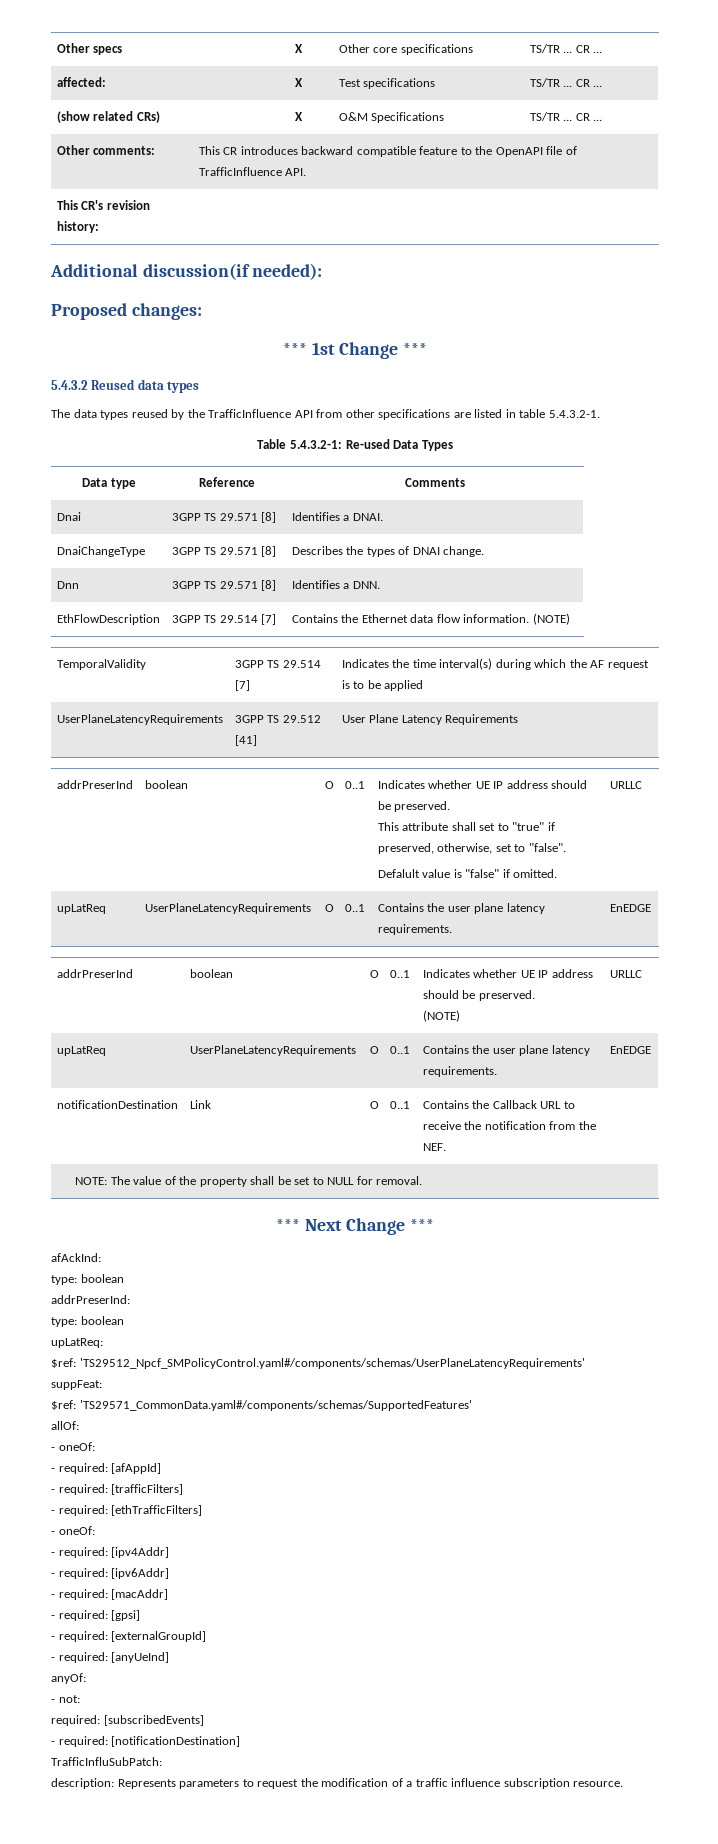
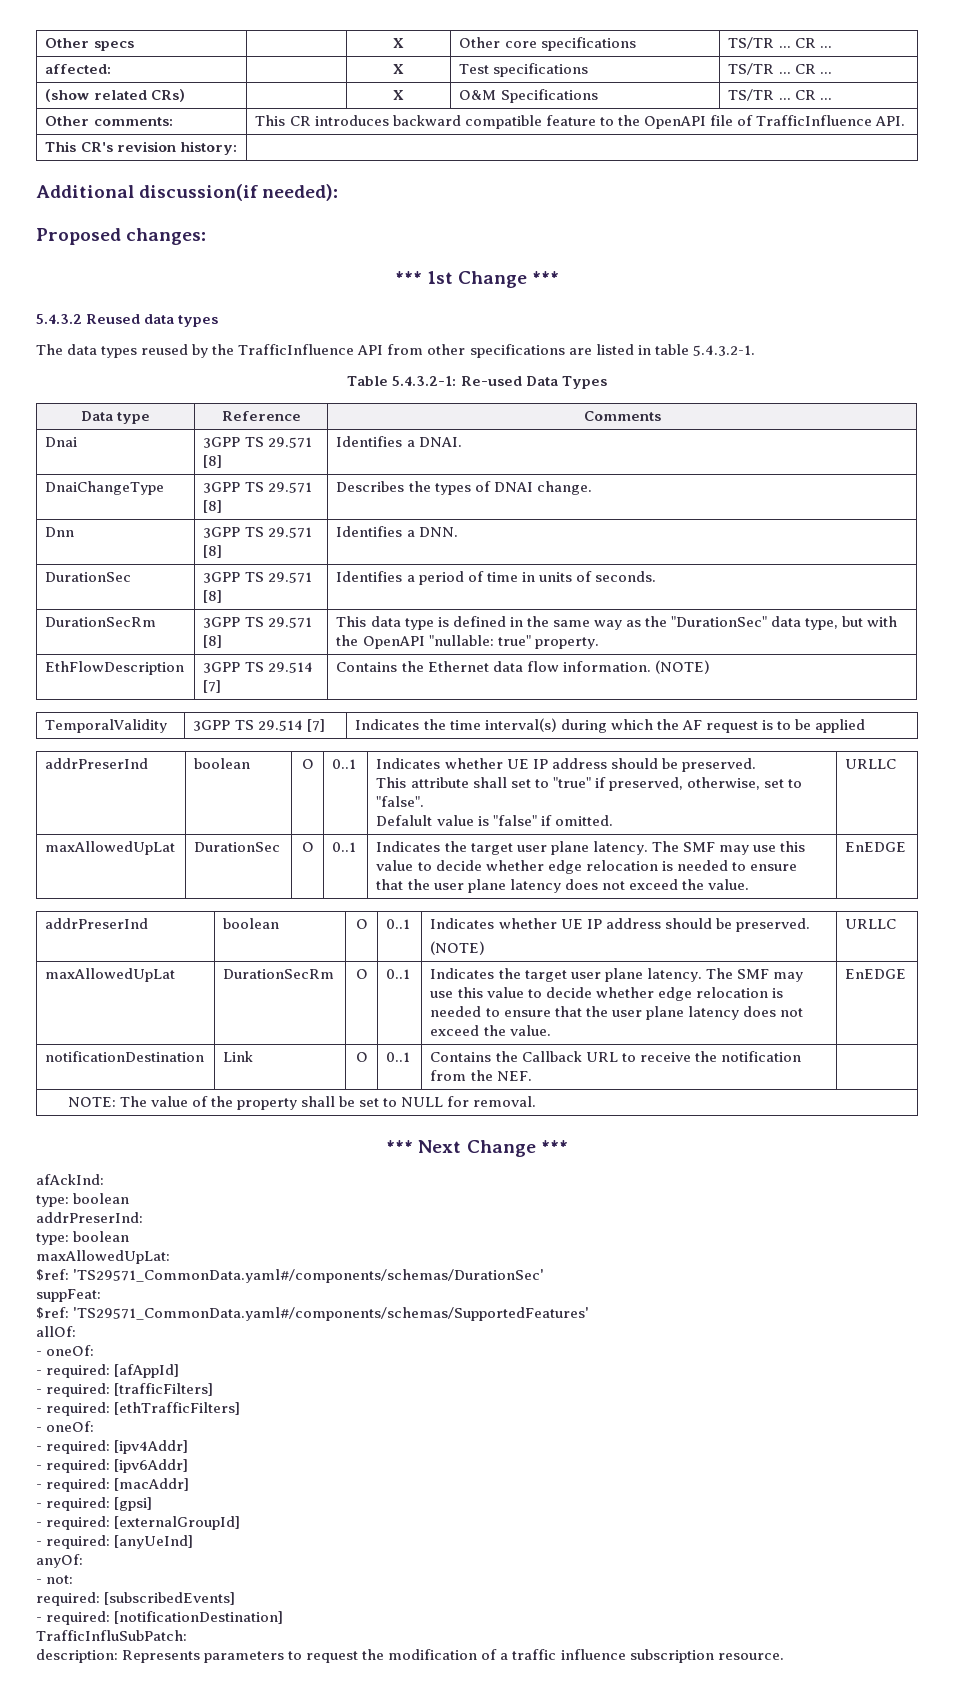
(380, 585) none -> [45,572,132,582] [203,572,312,583] [203,590,223,603] [336,571,656,585] [45,617,157,627] [203,617,312,628] [203,635,223,648] [336,616,898,630] [336,635,599,649] // DurationSec | 3GPP TS 29.571 [8] | Identifies a period of time in units of seconds. // DurationSecRm | 3GPP TS 29.571 [8] | This data type is defined in the same way as the "DurationSec" data type, but with the OpenAPI "nullable: true" property.
[56,714,223,725] [234,715,321,723] [234,735,257,746] [341,714,519,725] // UserPlaneLatencyRequirements | 3GPP TS 29.512 [41] | User Plane Latency Requirements -> (866, 726) none
[56,904,106,914] [144,903,311,914] [324,904,334,912] [344,904,365,912] [377,903,545,914] [377,924,452,935] upLatReq | UserPlaneLatencyRequirements | O | 0..1 | Contains the user plane latency requirements. -> [45,841,176,855] [194,842,281,852] [301,842,314,852] [332,842,357,852] [376,841,805,855] [376,860,797,874] [376,879,749,893] maxAllowedUpLat | DurationSec | O | 0..1 | Indicates the target user plane latency. The SMF may use this value to decide whether edge relocation is needed to ensure that the user plane latency does not exceed the value.
[56,1046,106,1056] [189,1045,356,1056] [369,1046,379,1054] [389,1046,410,1054] [422,1045,590,1056] [422,1066,497,1077] upLatReq | UserPlaneLatencyRequirements | O | 0..1 | Contains the user plane latency requirements. -> [45,968,176,982] [223,969,335,979] [355,969,368,979] [386,969,411,979] [430,968,803,982] [430,987,783,1001] [430,1006,803,1020] [430,1025,551,1036] maxAllowedUpLat | DurationSecRm | O | 0..1 | Indicates the target user plane latency. The SMF may use this value to decide whether edge relocation is needed to ensure that the user plane latency does not exceed the value.
[51,1338,103,1348] [51,1358,585,1369] upLatReq: // $ref: 'TS29512_Npcf_SMPolicyControl.yaml#/components/schemas/UserPlaneLatencyRequirements' -> [36,1250,170,1264] [36,1269,545,1283] maxAllowedUpLat: // $ref: 'TS29571_CommonData.yaml#/components/schemas/DurationSec'

